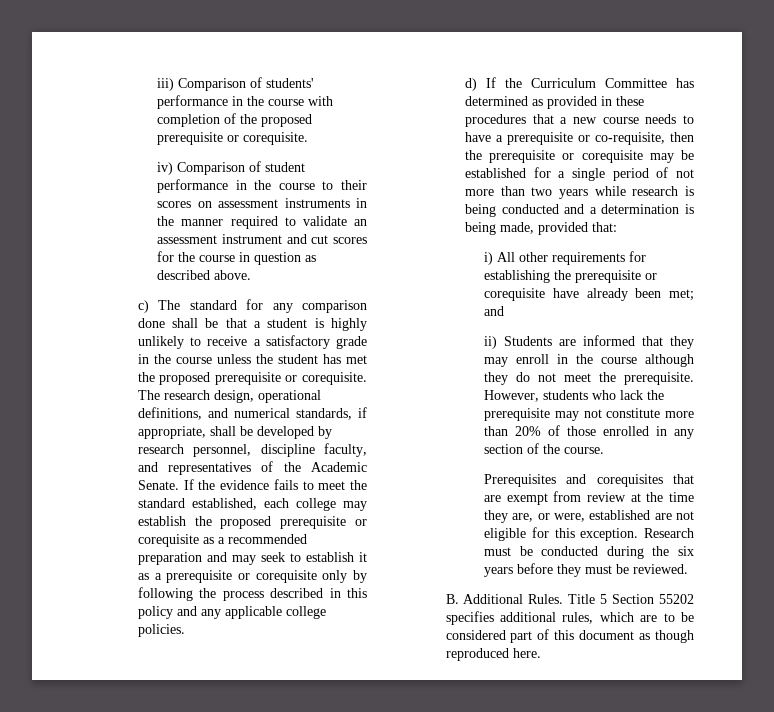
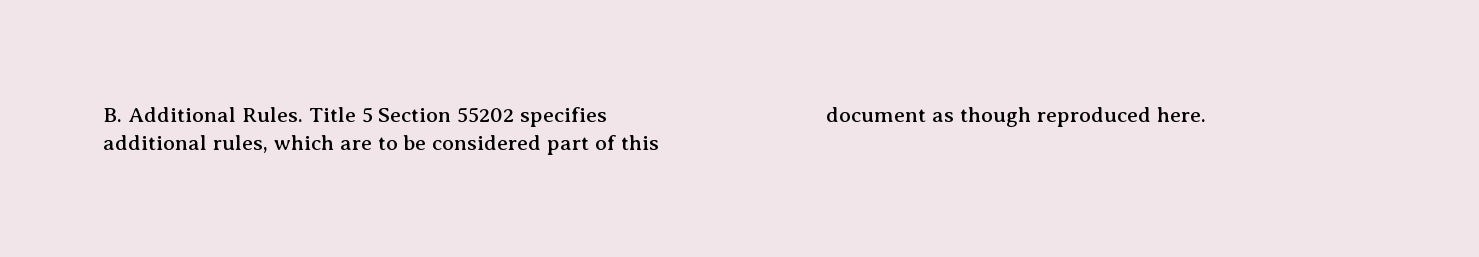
[157,77,315,91] [157,95,334,109] [157,113,313,127] [157,132,309,145] [157,161,306,175] [157,179,367,193] [157,198,367,208] [157,216,367,229] [157,234,367,244] [157,251,317,265] [157,270,252,280] [137,299,367,313] [137,318,367,331] [137,335,367,349] [137,354,368,364] [137,372,367,385] [137,390,321,403] [137,407,367,420] [137,426,332,439] [137,443,367,457] [137,461,367,475] [137,479,367,490] [137,498,367,511] [137,516,367,529] [137,534,307,547] [137,552,368,565] [137,570,367,583] [137,587,367,601] [137,606,326,619] [137,624,185,637] [464,77,694,91] [464,96,644,109] [464,114,694,127] [464,132,694,145] [464,150,694,163] [464,167,694,181] [464,186,694,199] [464,204,694,217] [464,222,617,235] [484,251,647,265] [484,270,658,283] [484,288,694,301] [484,306,505,316] [484,335,694,349] [484,354,694,367] [484,372,694,385] [484,390,665,402] [484,408,694,421] [484,425,694,439] [484,443,605,454] [484,474,694,487] [484,491,694,505] [484,510,694,523] [484,527,694,541] [484,546,694,559] [484,563,689,577] iii) Comparison of students' performance in the course with completion of the proposed prerequisite or corequisite. // iv) Comparison of student performance in the course to their scores on assessment instruments in the manner required to validate an assessment instrument and cut scores for the course in question as described above. // c) The standard for any comparison done shall be that a student is highly unlikely to receive a satisfactory grade in the course unless the student has met the proposed prerequisite or corequisite. The research design, operational definitions, and numerical standards, if appropriate, shall be developed by research personnel, discipline faculty, and representatives of the Academic Senate. If the evidence fails to meet the standard established, each college may establish the proposed prerequisite or corequisite as a recommended preparation and may seek to establish it as a prerequisite or corequisite only by following the process described in this policy and any applicable college policies. // d) If the Curriculum Committee has determined as provided in these procedures that a new course needs to have a prerequisite or co-requisite, then the prerequisite or corequisite may be established for a single period of not more than two years while research is being conducted and a determination is being made, provided that: // i) All other requirements for establishing the prerequisite or corequisite have already been met; and // ii) Students are informed that they may enroll in the course although they do not meet the prerequisite. However, students who lack the prerequisite may not constitute more than 20% of those enrolled in any section of the course. // Prerequisites and corequisites that are exempt from review at the time they are, or were, established are not eligible for this exception. Research must be conducted during the six years before they must be reviewed. // -> (103, 115) none

